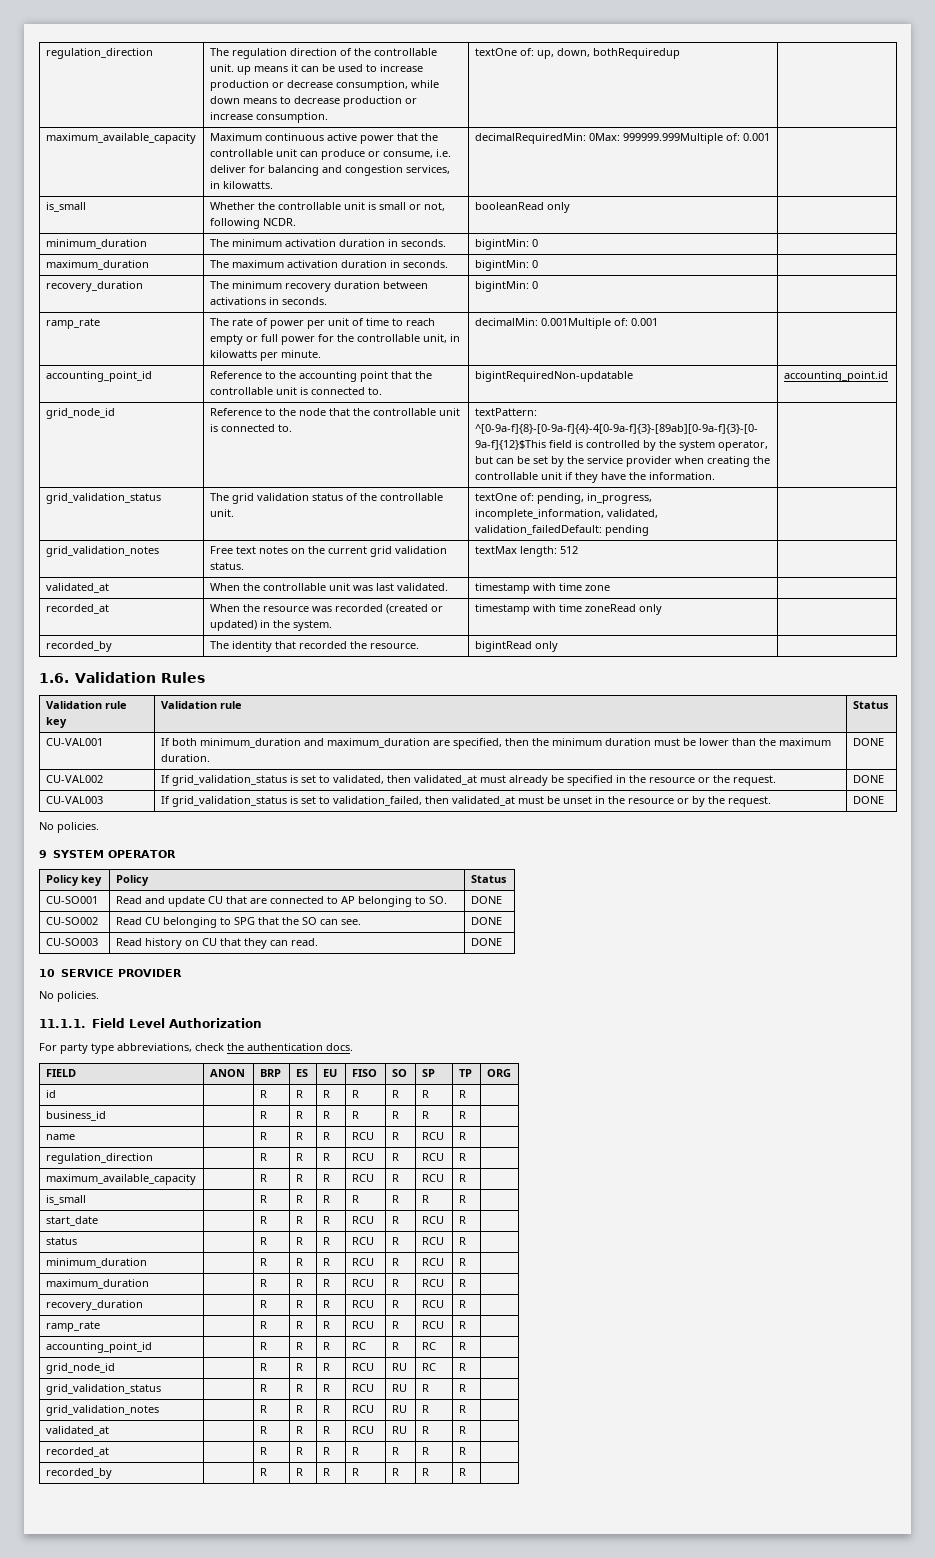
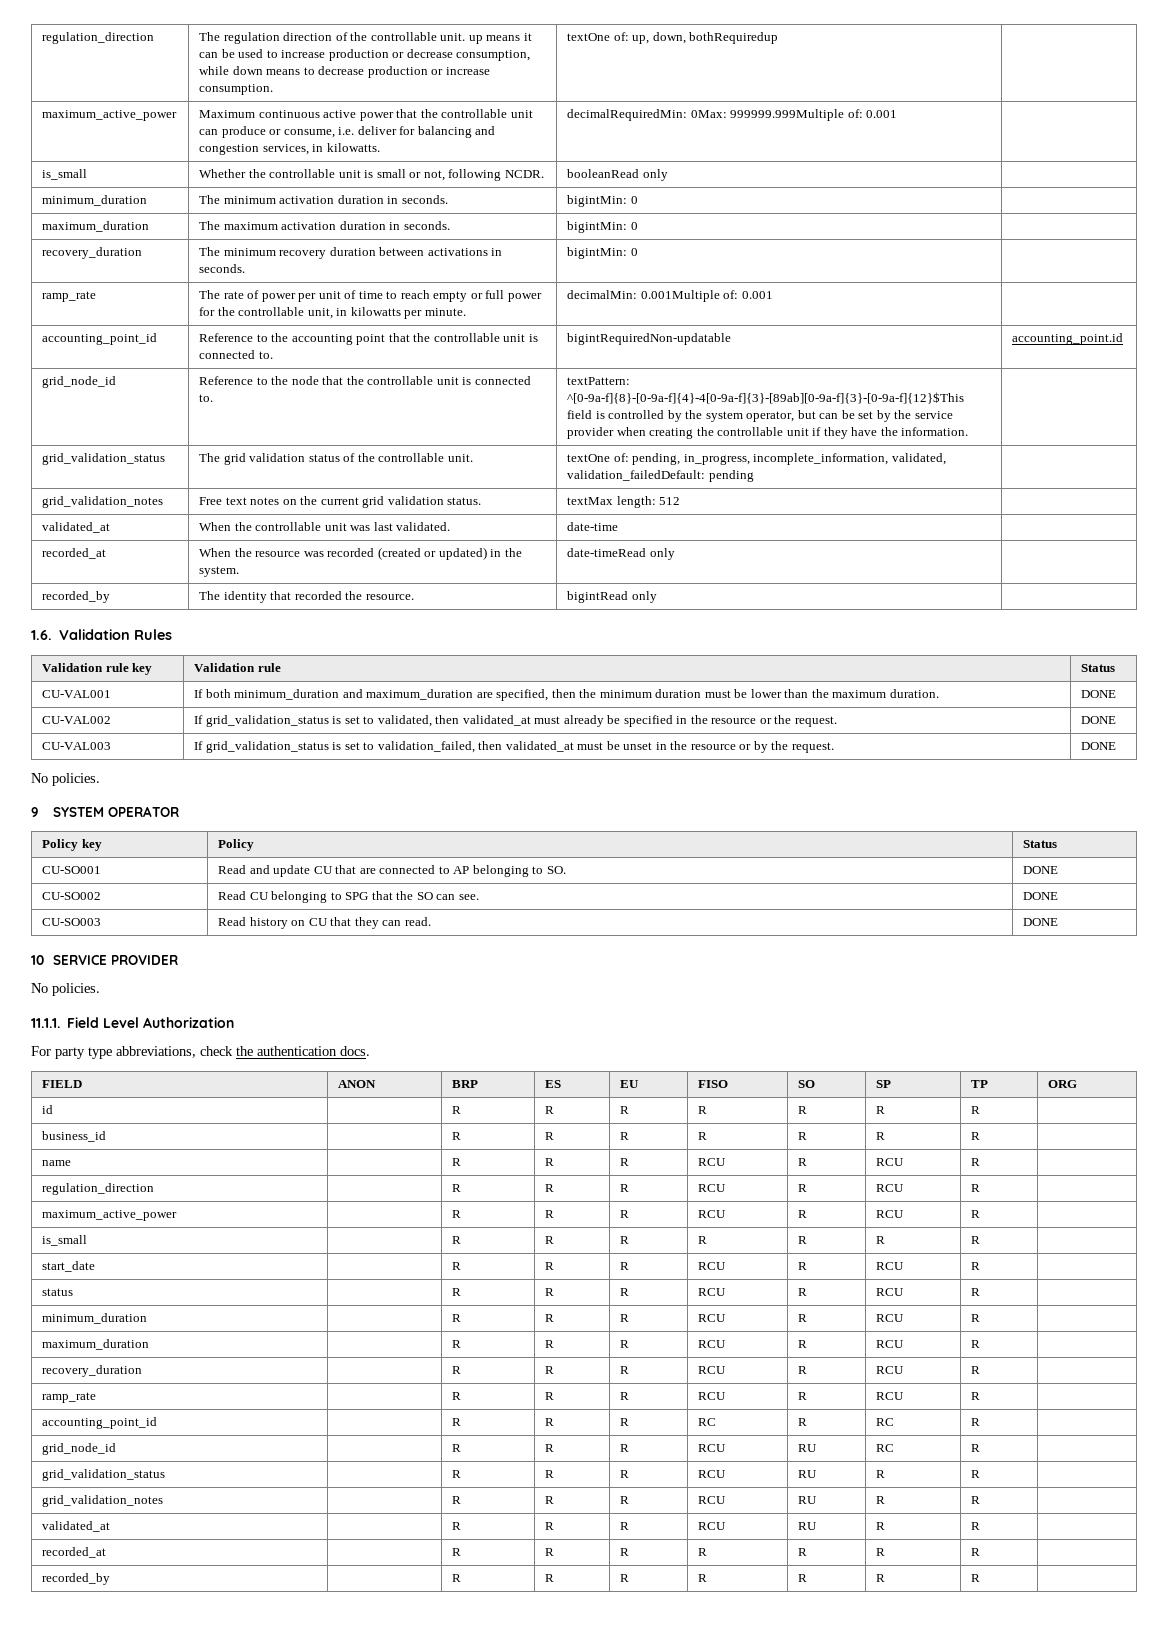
[45,133,196,144] maximum_available_capacity -> [42,110,178,121] maximum_active_power
[474,583,610,594] timestamp with time zone -> [567,522,619,531] date-time
[474,604,636,615] timestamp with time zoneRead -> [567,548,647,557] date-timeRead
[45,1174,196,1185] maximum_available_capacity -> [42,1210,178,1221] maximum_active_power

